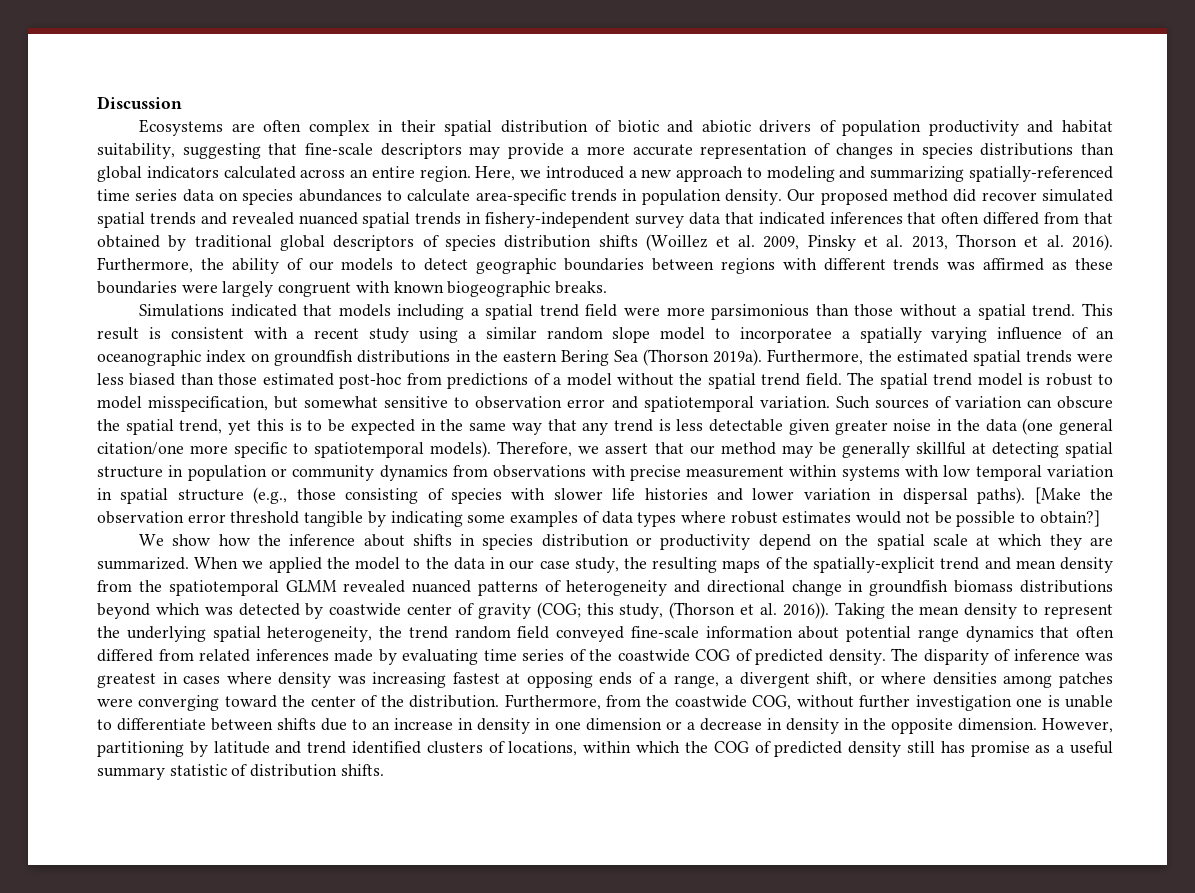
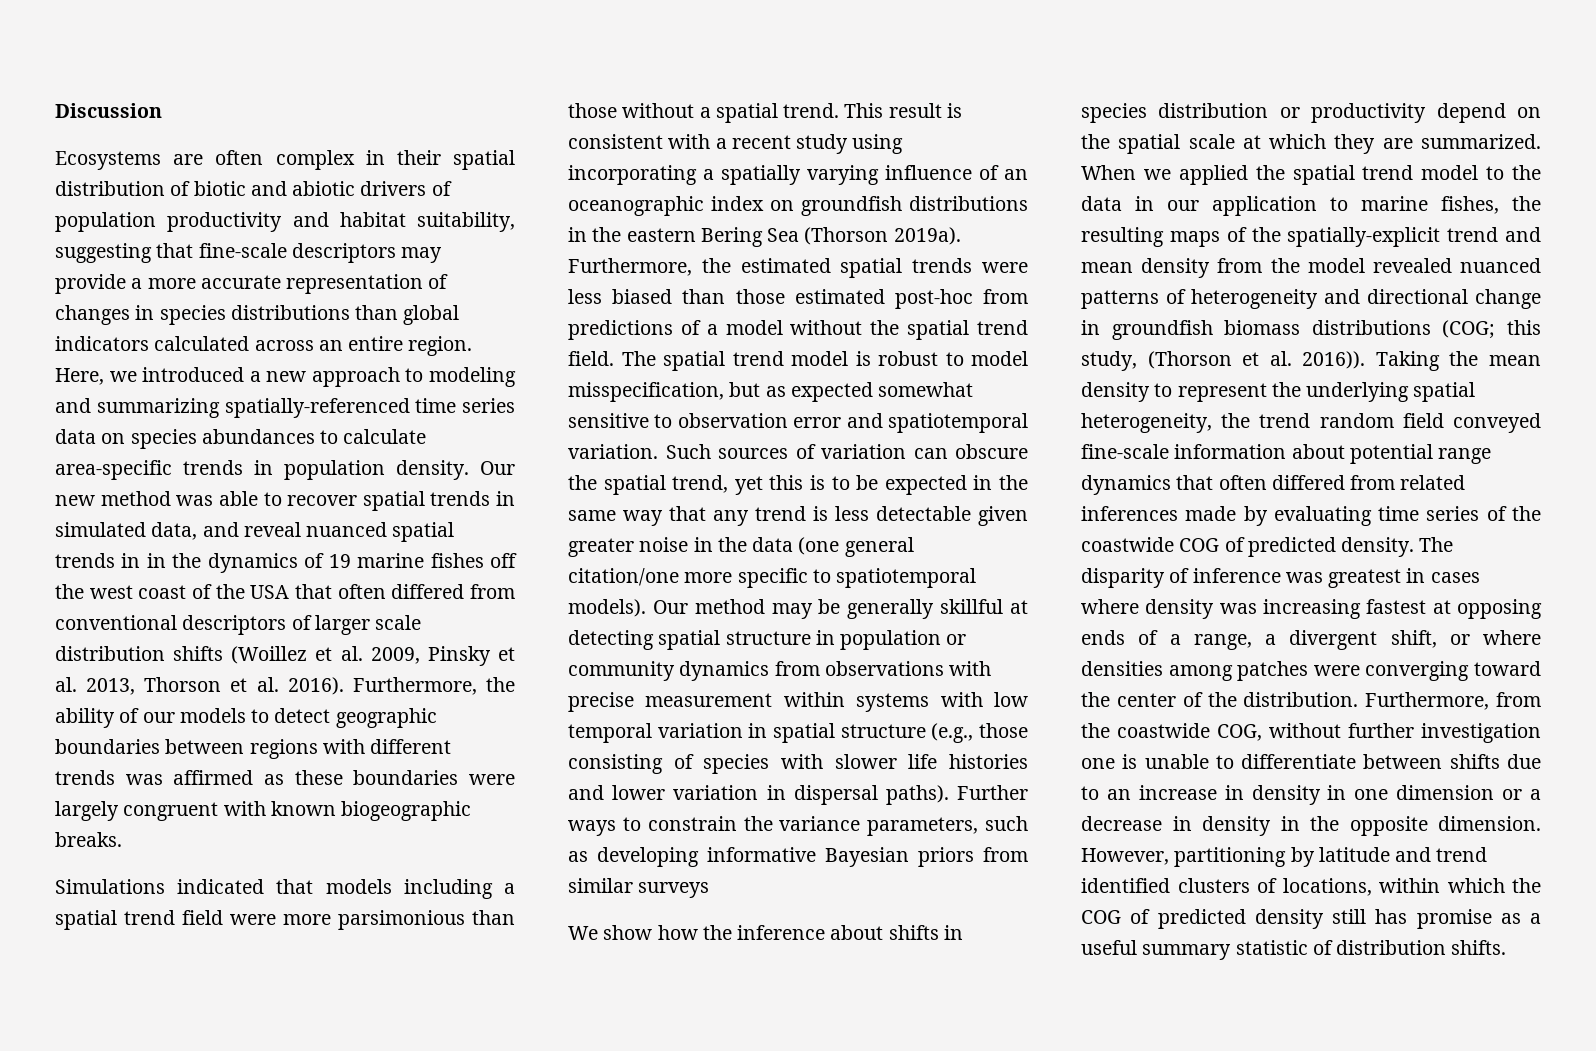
[820,189,1114,205] [97,212,1114,228] [97,235,497,251] proposed method did recover simulated spatial trends and revealed nuanced spatial trends in fishery-independent survey data that indicated inferences that often differed from that obtained by traditional global descriptors of species -> [55,491,515,511] [55,522,455,542] [55,553,517,573] [55,584,515,599] [55,615,422,635] new method was able to recover spatial trends in simulated data, and reveal nuanced spatial trends in in the dynamics of 19 marine fishes off the west coast of the USA that often differed from conventional descriptors of larger scale
[467,327,832,343] a similar random slope model to incorporatee -> [568,165,697,185] incorporating
(299, 402) none -> [765,382,873,402] as expected
[497,441,715,457] Therefore, we assert that our -> [652,600,688,614] Our
[1034,487,1114,504] [97,510,1100,527] [Make the observation error threshold tangible by indicating some examples of data types where robust estimates would not be possible to obtain?] -> [957,785,1028,800] [568,816,1028,836] [568,847,1028,867] [568,878,710,898] Further ways to constrain the variance parameters, such as developing informative Bayesian priors from similar surveys
(350, 563) none -> [1292,165,1414,185] spatial trend
[539,557,619,573] case study, -> [1212,196,1499,216] application to marine fishes,
[168,580,337,596] spatiotemporal GLMM -> [1307,258,1365,273] model
[97,603,531,619] beyond which was detected by coastwide center of gravity -> (1431, 327) none

